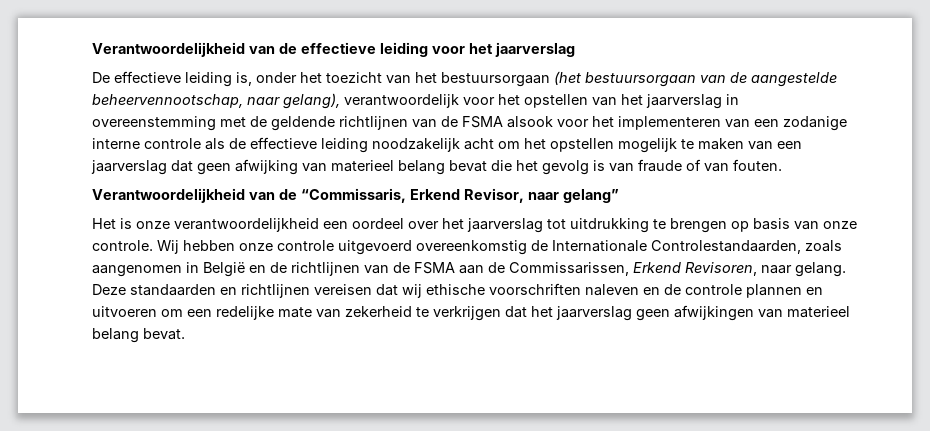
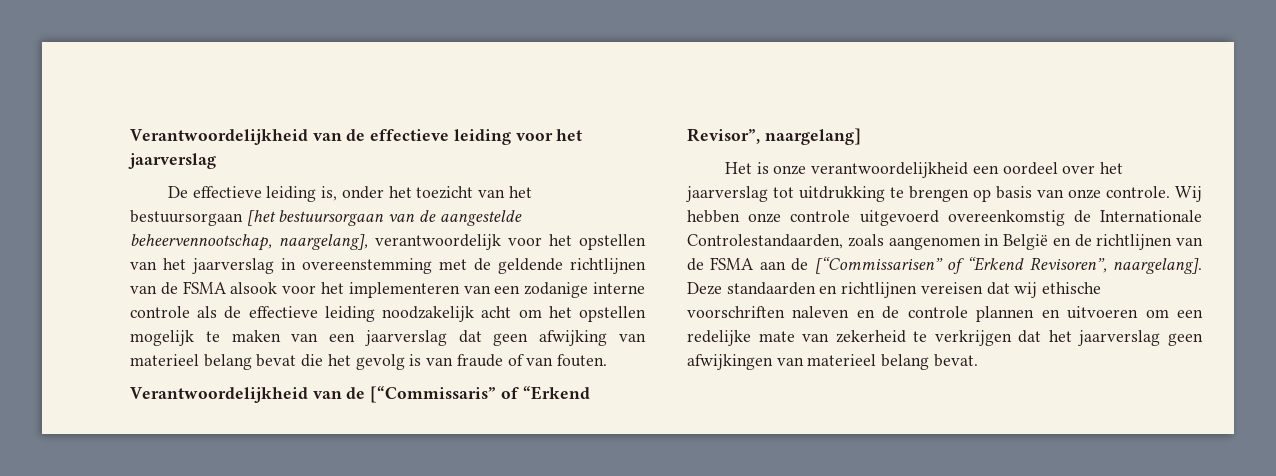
[554,71,581,85] (het -> [246,210,276,226] [het
[247,93,340,109] naar gelang), -> [279,234,368,250] naargelang],
[301,188,619,203] “Commissaris, Erkend Revisor, naar gelang” -> [370,386,590,403] [687,128,861,145] [“Commissaris” of “Erkend Revisor”, naargelang]
[509,262,846,277] Commissarissen, Erkend Revisoren, naar gelang. -> [814,257,1202,274] [“Commissarisen” of “Erkend Revisoren”, naargelang].

